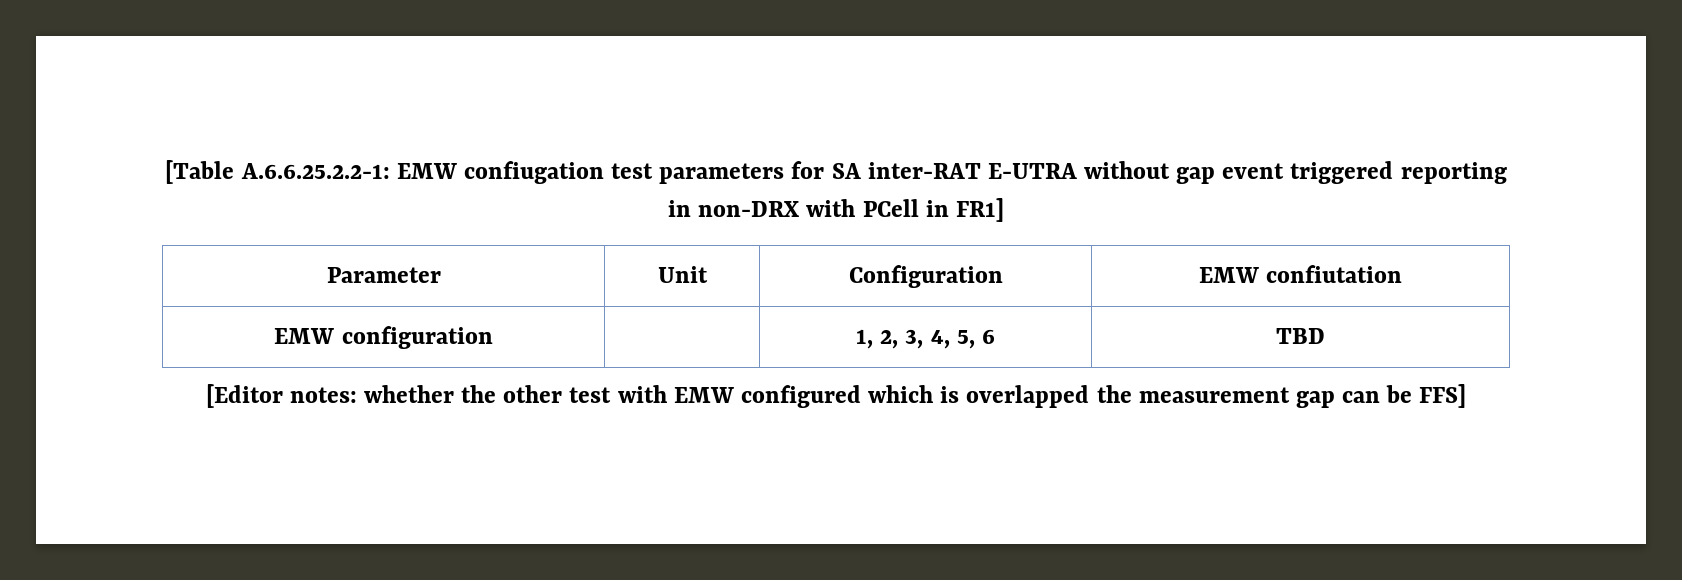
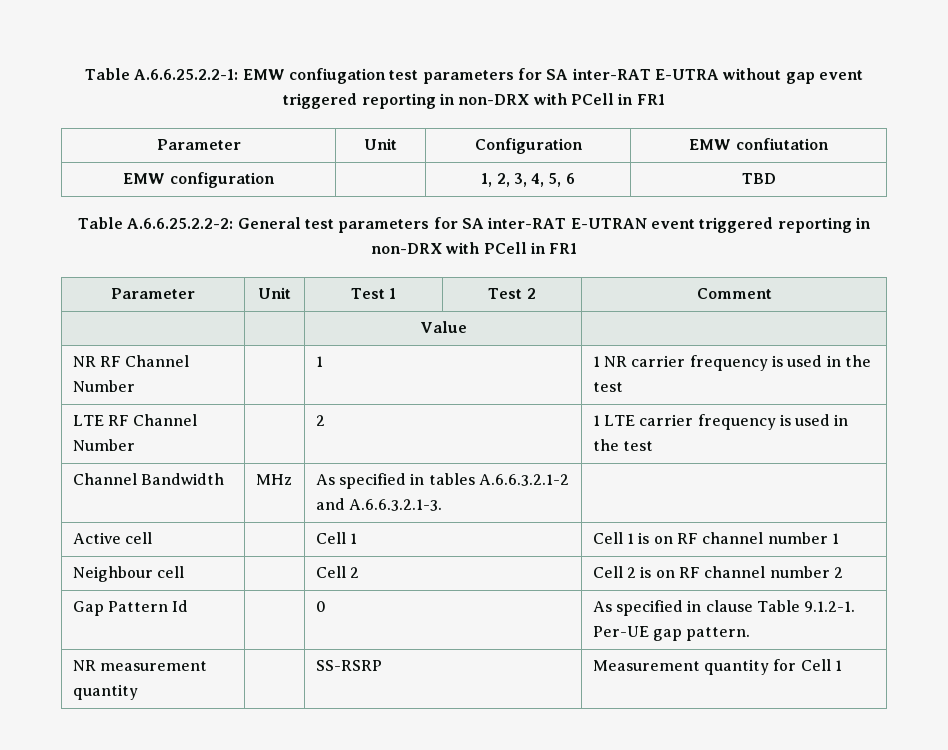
[165,160,235,184] [Table -> [85,68,131,80] Table
[955,198,1004,222] FR1] -> [636,94,665,105] FR1
[205,384,1467,408] [Editor notes: whether the other test with EMW configured which is overlapped the measurement gap can be FFS] -> [78,217,871,233] [370,242,578,254] [111,288,195,299] [258,287,291,299] [350,288,397,299] [488,288,536,299] [696,288,772,299] [419,321,467,333] [72,355,190,367] [72,380,135,392] [315,356,323,367] [592,355,871,371] [592,382,623,392] [72,414,198,426] [72,439,135,451] [315,415,325,426] [592,414,849,430] [592,439,653,451] [72,473,224,485] [255,474,292,485] [315,473,569,489] [315,498,442,511] [72,532,152,544] [315,532,357,544] [592,532,839,544] [72,566,184,582] [315,566,359,578] [592,566,843,578] [72,600,189,616] [315,601,326,612] [592,600,856,616] [592,626,751,641] [72,660,207,671] [72,684,138,700] [315,660,382,671] [592,659,842,675] Table A.6.6.25.2.2-2: General test parameters for SA inter-RAT E-UTRAN event triggered reporting in non-DRX with PCell in FR1 // Parameter | Unit | Test 1 | Test 2 | Comment // | | Value | // NR RF Channel Number | | 1 | 1 NR carrier frequency is used in the test // LTE RF Channel Number | | 2 | 1 LTE carrier frequency is used in the test // Channel Bandwidth | MHz | As specified in tables A.6.6.3.2.1-2 and A.6.6.3.2.1-3. | // Active cell | | Cell 1 | Cell 1 is on RF channel number 1 // Neighbour cell | | Cell 2 | Cell 2 is on RF channel number 2 // Gap Pattern Id | | 0 | As specified in clause Table 9.1.2-1. Per-UE gap pattern. // NR measurement quantity | | SS-RSRP | Measurement quantity for Cell 1

